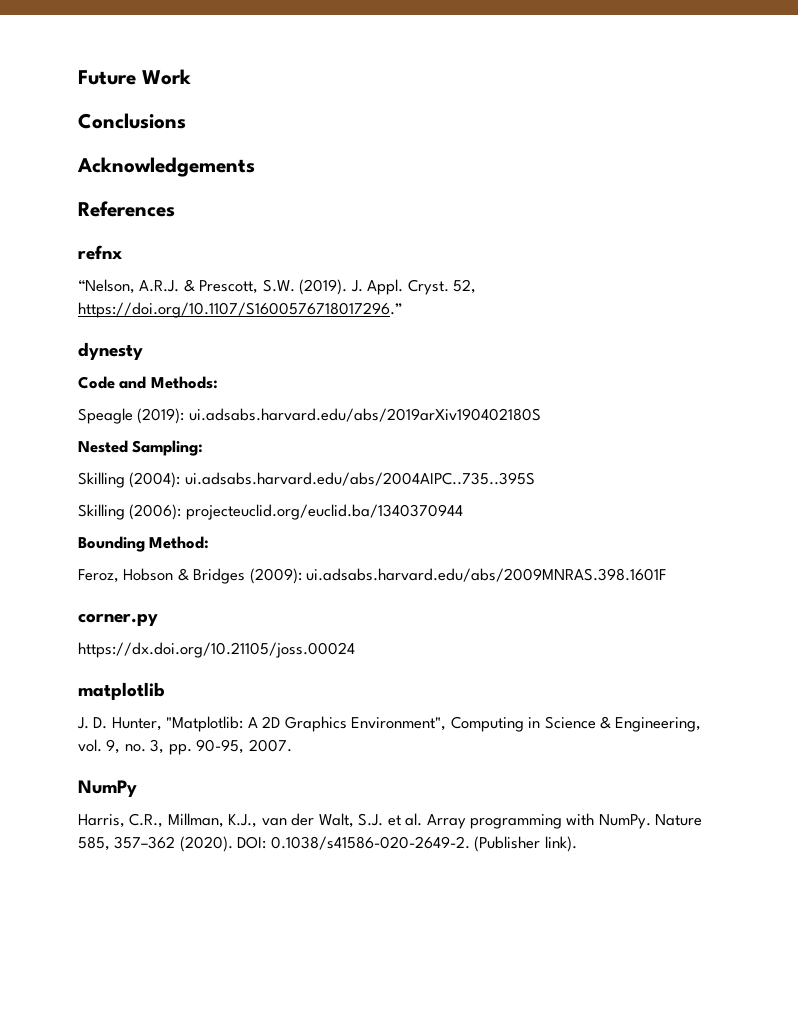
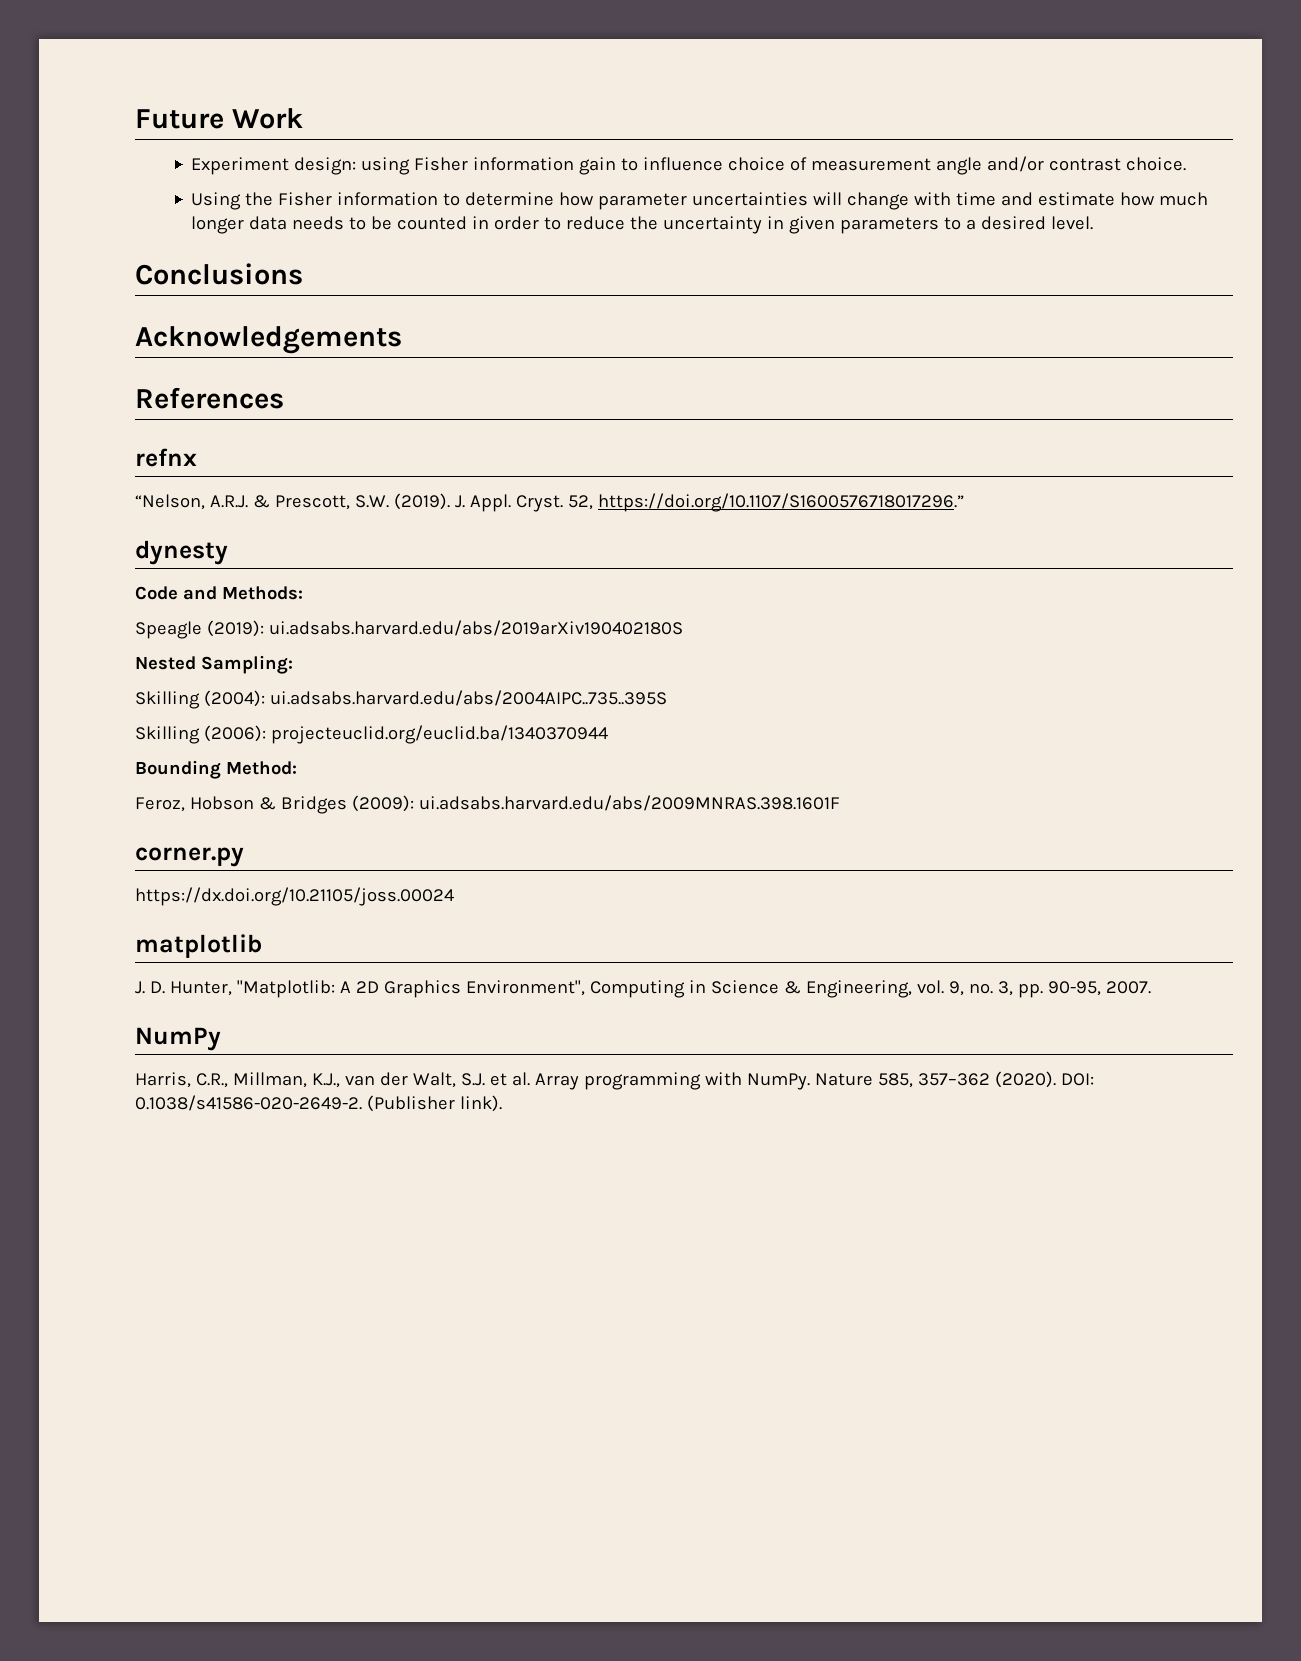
(191, 77) none -> [191,156,1187,175] [191,192,1209,210] [191,216,1094,234] // Experiment design: using Fisher information gain to influence choice of measurement angle and/or contrast choice. // Using the Fisher information to determine how parameter uncertainties will change with time and estimate how much longer data needs to be counted in order to reduce the uncertainty in given parameters to a desired level.

